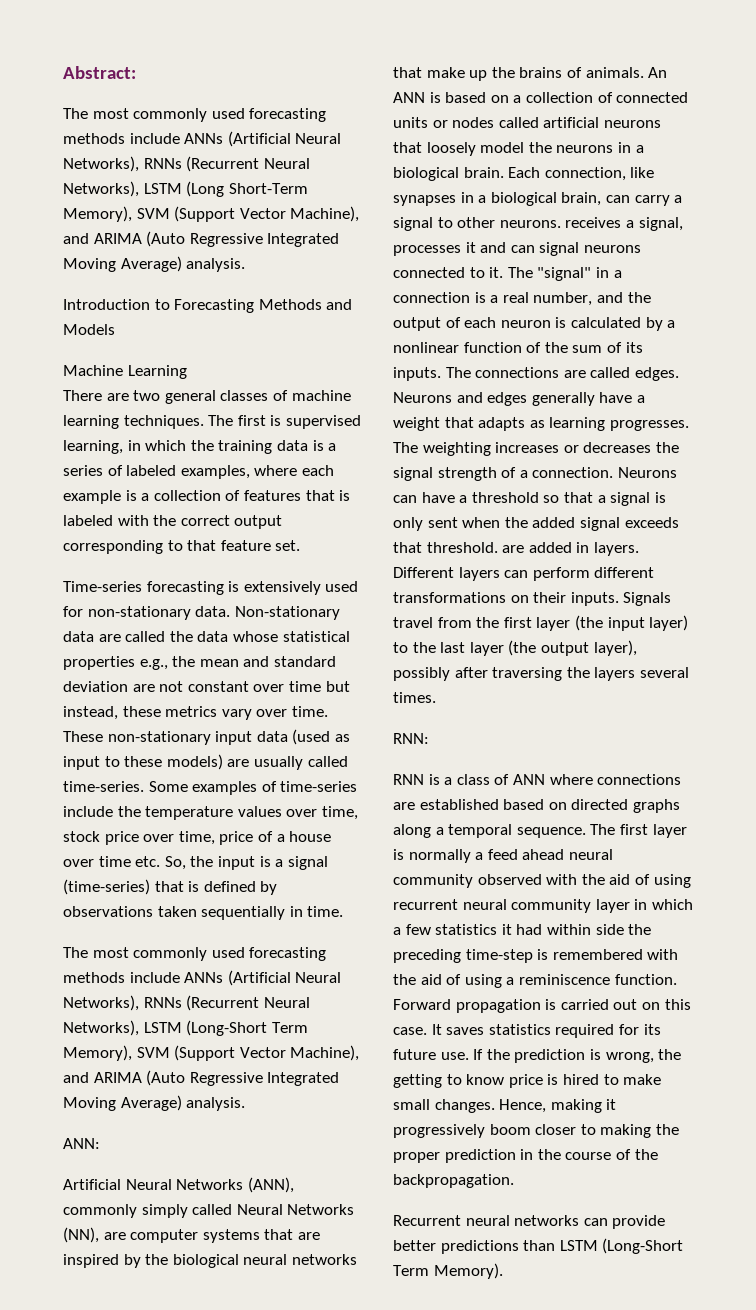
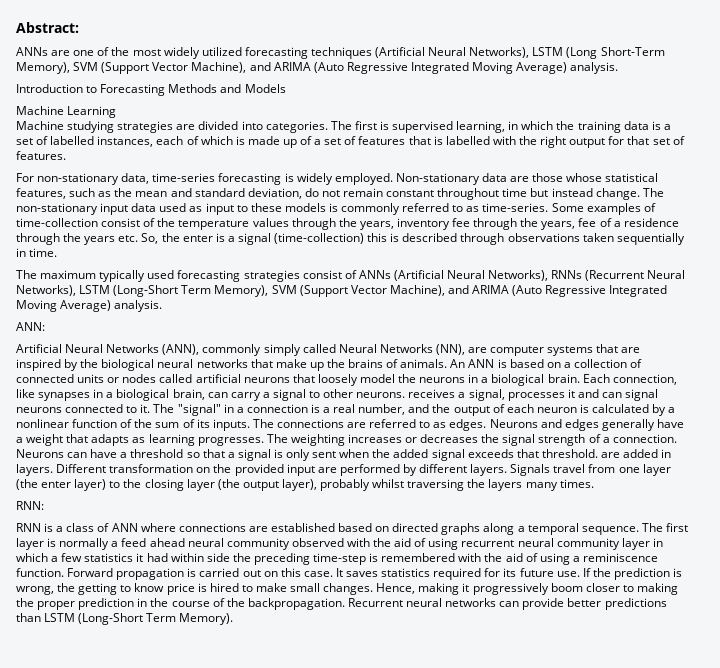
[63,108,327,122] [63,131,342,147] [63,156,260,172] The most commonly used forecasting methods include ANNs (Artificial Neural Networks), RNNs (Recurrent -> [16,47,426,59] ANNs are one of the most widely utilized forecasting techniques (Artificial
[63,390,351,404] [63,415,204,429] There are two general classes of machine learning techniques. -> [16,121,328,133] Machine studying strategies are divided into categories.
[63,465,334,479] [63,490,221,504] series of labeled examples, where each example is a collection -> [16,136,342,148] set of labelled instances, each of which is made up of a set
[63,515,283,529] [63,540,301,554] [63,581,359,595] [63,606,340,620] [63,631,350,642] [63,656,336,670] [63,681,350,692] [63,706,328,720] [63,731,103,742] labeled with the correct output corresponding to that feature set. // Time-series forecasting is extensively used for non-stationary data. Non-stationary data are called the data whose statistical properties e.g., the mean and standard deviation are not constant over time but instead, these metrics vary over time. These -> [445,136,685,148] [16,151,66,160] [16,173,659,185] [16,188,664,200] labelled with the right output for that set of features. // For non-stationary data, time-series forecasting is widely employed. Non-stationary data are those whose statistical features, such as the mean and standard deviation, do not remain constant throughout time but instead change. The
[292,729,331,745] (used -> [159,203,187,212] used
[166,754,348,770] [63,781,358,795] [63,806,358,820] [63,831,332,845] [63,856,131,867] models) are usually called time-series. Some examples of time-series include the temperature values over time, stock price over time, price of a house over time -> [284,203,656,215] [16,218,679,230] [16,233,116,245] models is commonly referred to as time-series. Some examples of time-collection consist of the temperature values through the years, inventory fee through the years, fee of a residence through the years
[217,856,255,870] input -> [182,235,213,242] enter
[63,879,278,895] (time-series) that is defined by -> [274,233,505,245] (time-collection) this is described through
[92,947,327,961] [63,972,180,983] most commonly used forecasting methods include -> [40,270,357,282] maximum typically used forecasting strategies consist of
[590,367,631,378] called -> [369,419,447,428] referred to as
[458,567,655,581] [393,592,619,606] layers can perform different transformations on their inputs. -> [109,464,508,476] transformation on the provided input are performed by different layers.
[476,615,645,631] the first layer (the input -> [618,464,671,476] [16,479,72,490] one layer (the enter
[440,642,466,653] last -> [144,479,184,491] closing
[393,667,488,681] possibly after -> [320,479,405,491] probably whilst
[639,667,689,678] several -> [525,482,558,491] many
(514, 1181) // -> (345, 604) none

